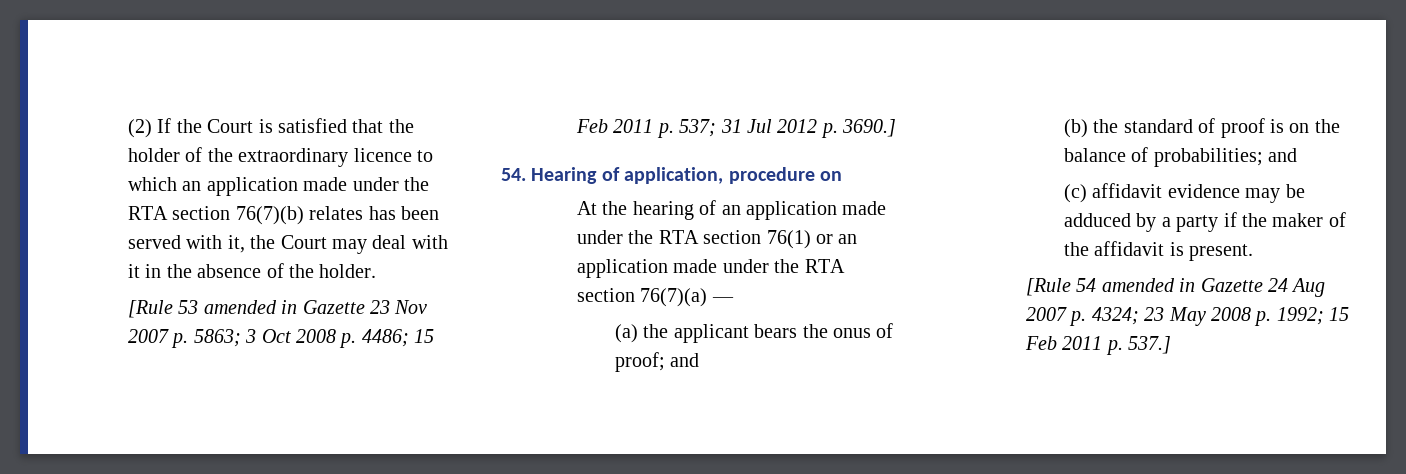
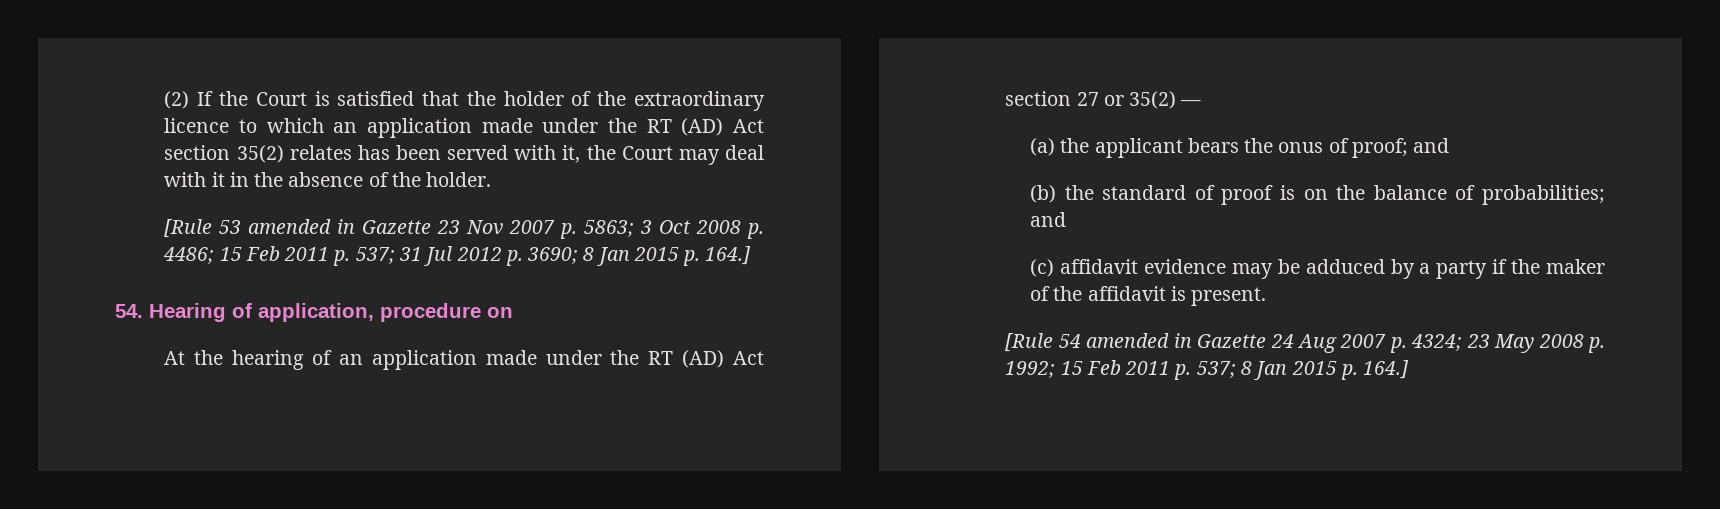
[128,206,304,225] RTA section 76(7)(b) -> [646,118,764,136] [164,145,284,163] RT (AD) Act section 35(2)
[842,119,897,137] 3690.] -> [527,246,752,266] 3690; 8 Jan 2015 p. 164.]
[658,230,858,249] [577,259,845,278] [577,288,708,307] RTA section 76(1) or an application made under the RTA section 76(7)(a) -> [648,350,764,368] [1005,91,1177,109] RT (AD) Act section 27 or 35(2)
[1128,336,1172,354] 537.] -> [1196,360,1410,380] 537; 8 Jan 2015 p. 164.]

